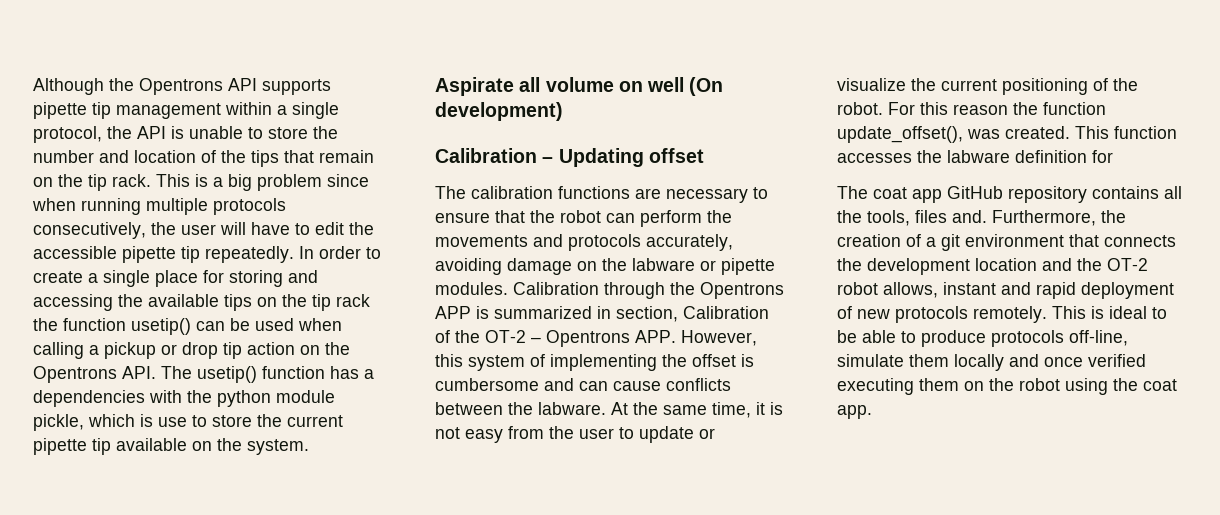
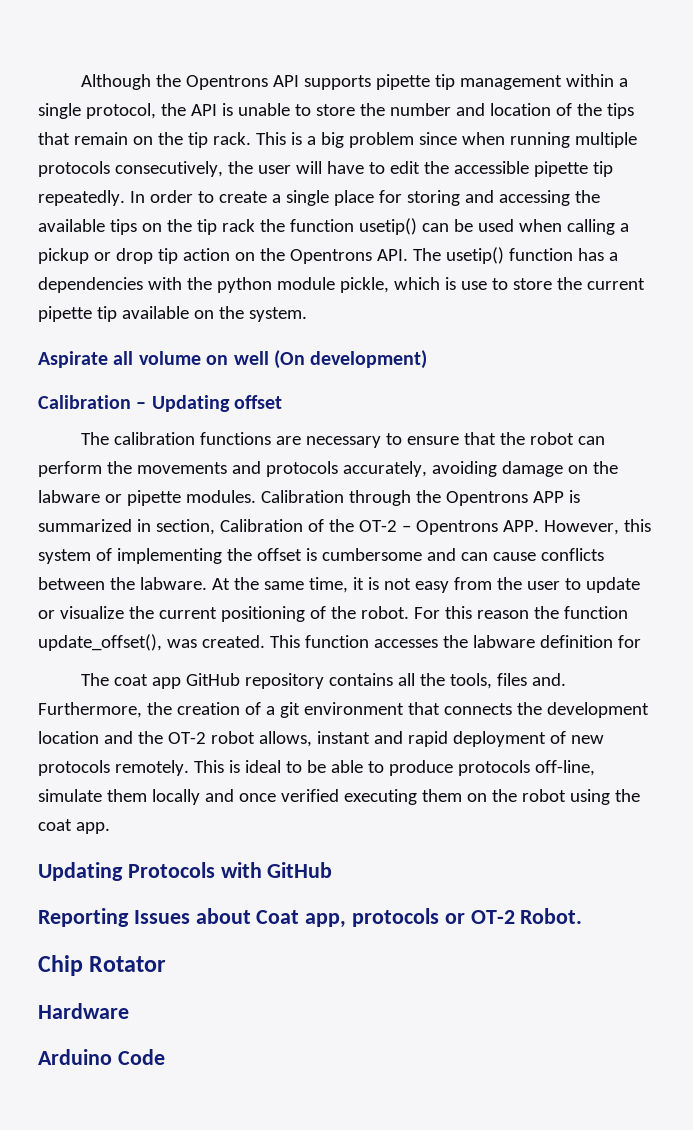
(872, 412) none -> [38,862,333,881] [38,908,583,928] [38,955,167,976] [38,1003,129,1019] [38,1049,165,1065] // Updating Protocols with GitHub // Reporting Issues about Coat app, protocols or OT-2 Robot. // Chip Rotator // Hardware // Arduino Code

